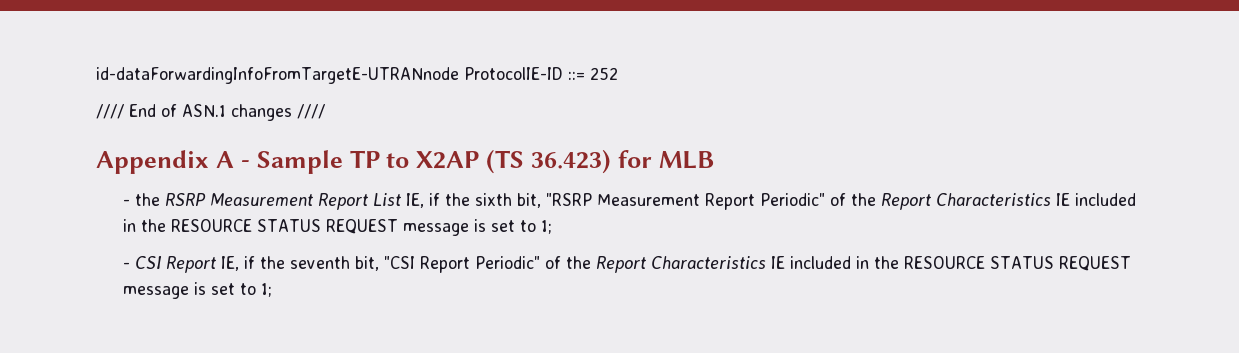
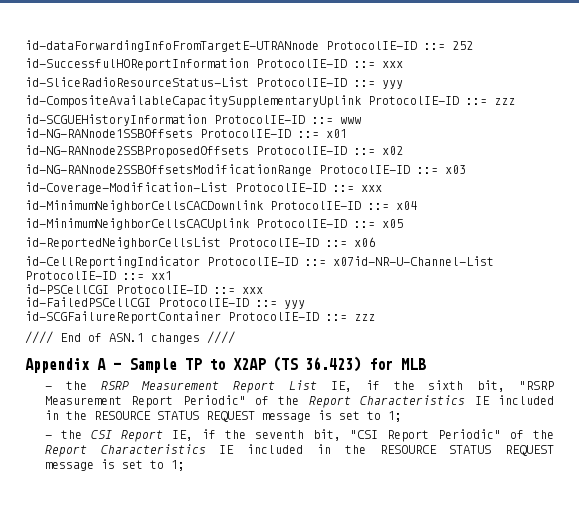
(618, 73) none -> [25,58,403,71] [25,77,403,89] [25,95,515,108] [25,114,361,126] [25,128,347,138] [25,145,403,158] [25,164,466,176] [25,182,382,194] [25,200,417,212] [25,218,403,231] [25,237,375,250] [25,256,494,269] [25,271,172,280] [25,284,263,294] [25,297,305,309] [25,311,375,324] // id-SuccessfulHOReportInformation ProtocolIE-ID ::= xxx // id-SliceRadioResourceStatus-List ProtocolIE-ID ::= yyy // id-CompositeAvailableCapacitySupplementaryUplink ProtocolIE-ID ::= zzz // id-SCGUEHistoryInformation ProtocolIE-ID ::= www // id-NG-RANnode1SSBOffsets ProtocolIE-ID ::= x01 // id-NG-RANnode2SSBProposedOffsets ProtocolIE-ID ::= x02 // id-NG-RANnode2SSBOffsetsModificationRange ProtocolIE-ID ::= x03 // id-Coverage-Modification-List ProtocolIE-ID ::= xxx // id-MinimumNeighborCellsCACDownlink ProtocolIE-ID ::= x04 // id-MinimumNeighborCellsCACUplink ProtocolIE-ID ::= x05 // id-ReportedNeighborCellsList ProtocolIE-ID ::= x06 // id-CellReportingIndicator ProtocolIE-ID ::= x07id-NR-U-Channel-List ProtocolIE-ID ::= xx1 // id-PSCellCGI ProtocolIE-ID ::= xxx // id-FailedPSCellCGI ProtocolIE-ID ::= yyy // id-SCGFailureReportContainer ProtocolIE-ID ::= zzz
(130, 265) none -> [60,430,82,439] the

